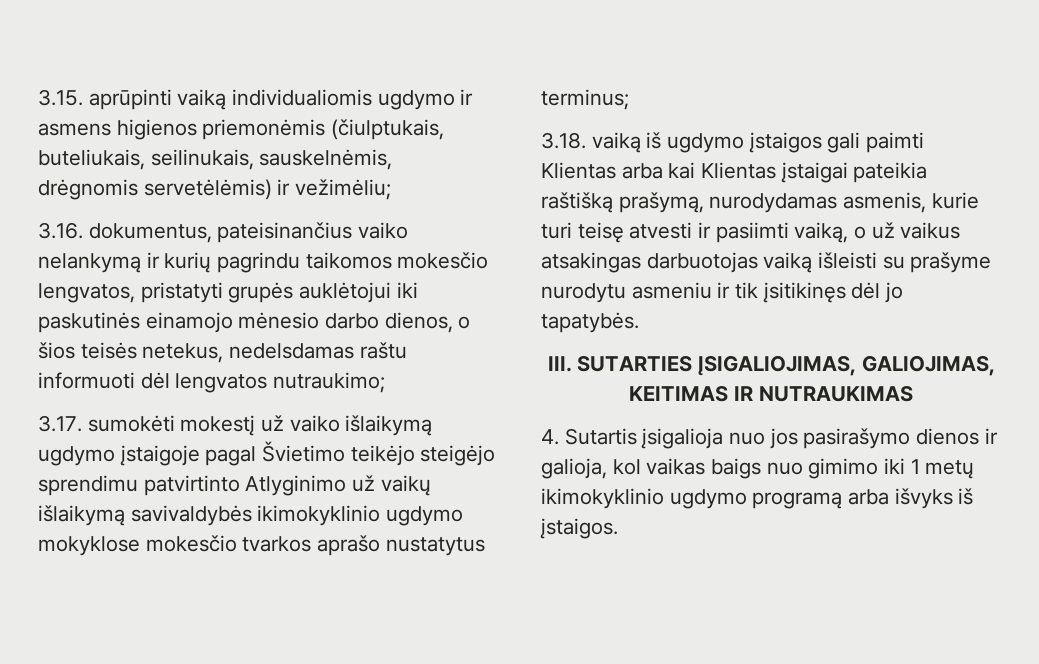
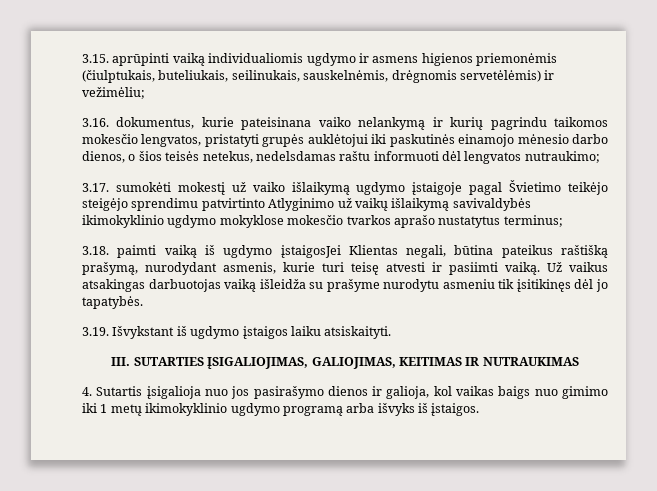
[217,222,353,243] pateisinančius -> [201,117,312,130] kurie pateisinana
(586, 140) none -> [117,245,157,258] paimti
[748,132,925,153] [541,162,928,183] įstaigos gali paimti Klientas arba kai Klientas įstaigai pateikia -> [280,245,553,258] įstaigosJei Klientas negali, būtina pateikus
[709,193,838,213] nurodydamas -> [145,262,217,275] nurodydant
[794,222,895,243] vaiką, o už -> [505,262,562,275] vaiką. Už
[818,252,878,269] išleisti -> [259,279,306,289] išleidža
[717,282,731,298] ir -> (495, 284) none
(639, 322) none -> [82,326,392,339] // 3.19. Išvykstant iš ugdymo įstaigos laiku atsiskaityti.

